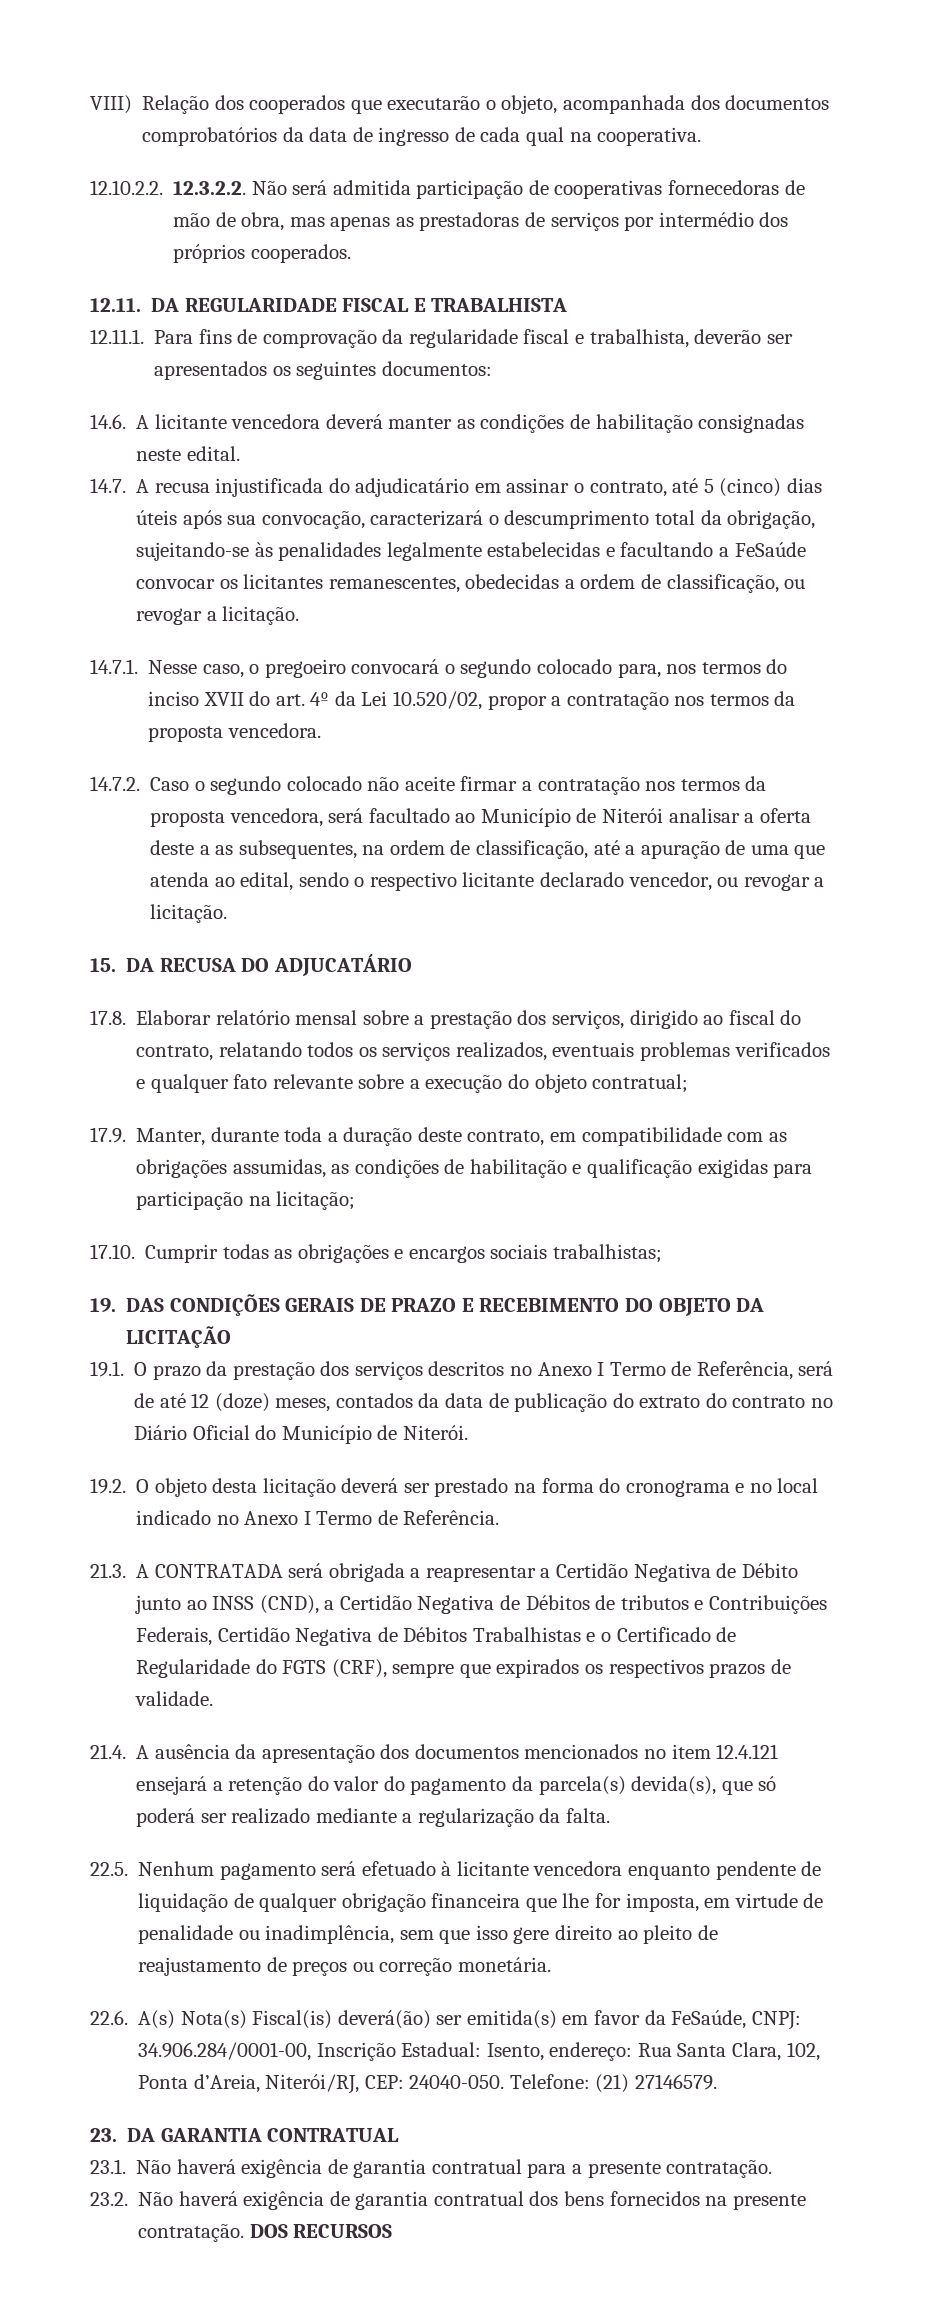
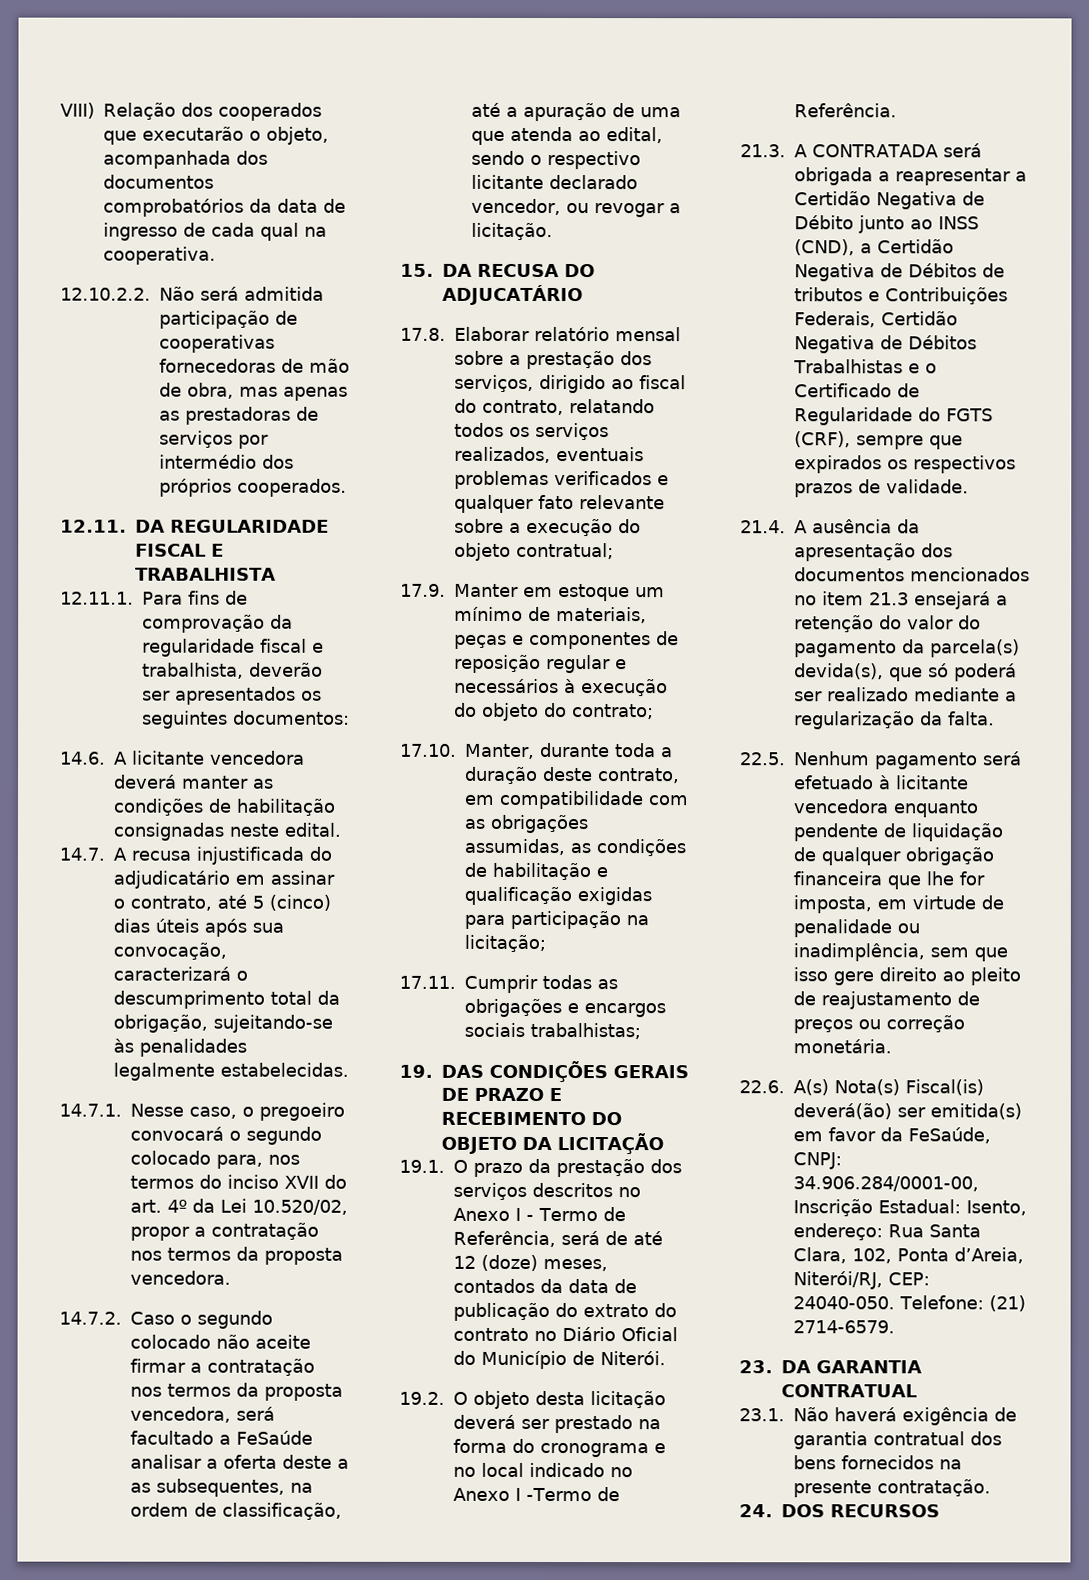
[173,181,247,195] 12.3.2.2. -> (151, 294) none
[487,542,806,557] [136,574,806,593] [136,606,300,625] estabelecidas e facultando a FeSaúde convocar os licitantes remanescentes, obedecidas a ordem de classificação, ou revogar a licitação. -> [220,1062,349,1077] estabelecidas.
[455,808,663,827] ao Município de Niterói -> [219,1430,313,1445] a FeSaúde
(126, 1135) none -> [454,583,665,602] [454,606,647,624] [454,631,679,650] [454,654,627,674] [454,678,668,697] [454,702,654,721] [400,743,457,757] Manter em estoque um mínimo de materiais, peças e componentes de reposição regular e necessários à execução do objeto do contrato; // 17.10.
[90,1244,135,1259] 17.10. -> [399,975,456,989] 17.11.
(605, 1369) none -> [526,1214,534,1221] -
[316,1511,373,1525] Termo -> [526,1487,592,1502] -Termo
[716,1744,779,1759] 12.4.121 -> [869,592,909,606] 21.3
[634,2074,717,2090] 27146579. -> [793,1320,895,1334] 2714-6579.
[527,2159,773,2178] [90,2191,524,2210] para a presente contratação. // 23.2. Não haverá exigência de garantia contratual -> (965, 1438) none
(245, 2232) none -> [739,1504,773,1518] // 24.

